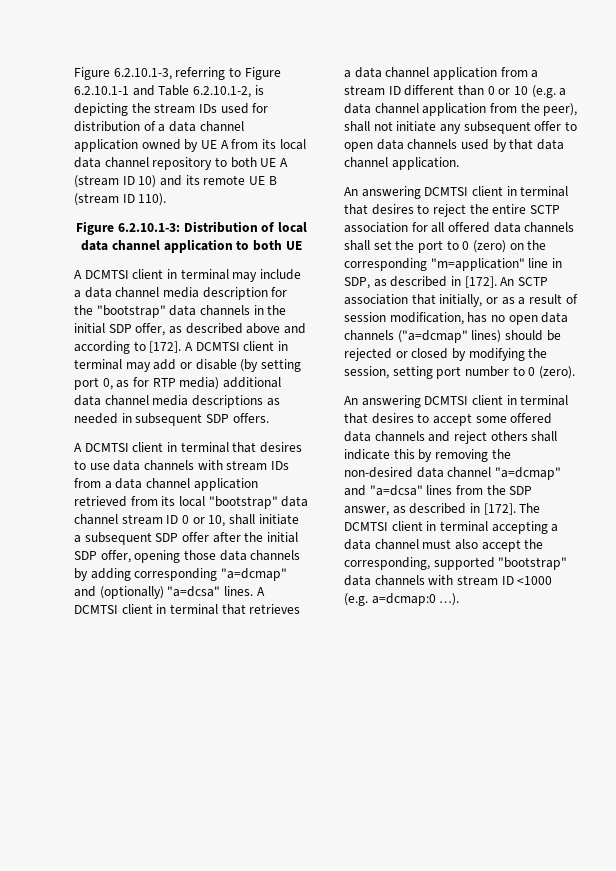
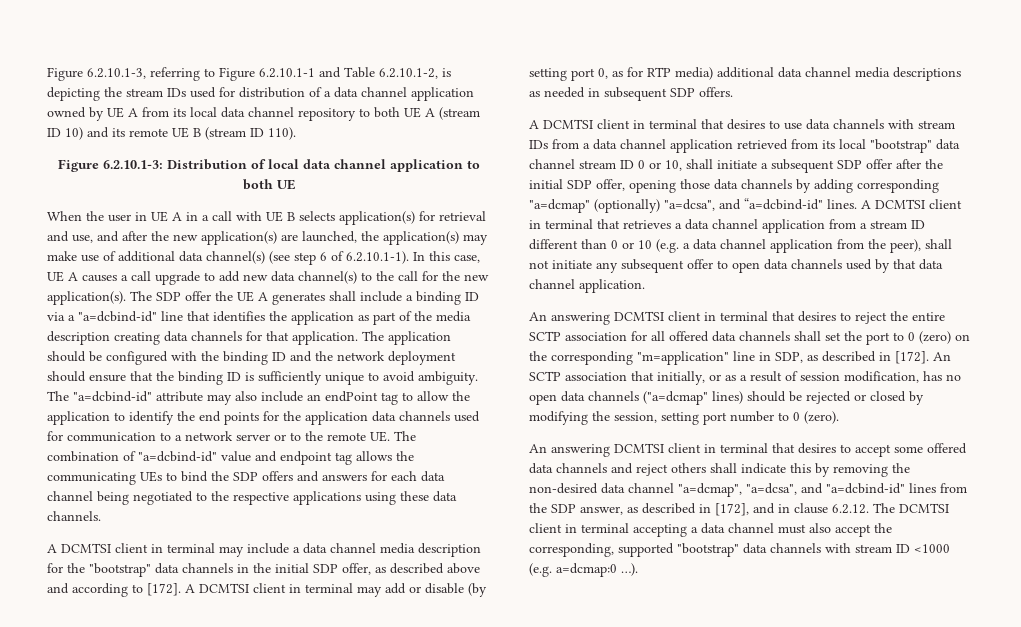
(302, 245) none -> [47,211,486,225] [47,231,488,245] [47,251,480,265] [47,271,489,285] [47,291,479,305] [47,311,471,325] [47,331,451,345] [47,351,456,365] [47,371,478,385] [47,391,470,405] [47,411,480,425] [47,431,416,442] [47,451,414,465] [47,471,445,485] [47,491,457,505] [47,511,101,521] // When the user in UE A in a call with UE B selects application(s) for retrieval and use, and after the new application(s) are launched, the application(s) may make use of additional data channel(s) (see step 6 of 6.2.10.1-1). In this case, UE A causes a call upgrade to add new data channel(s) to the call for the new application(s). The SDP offer the UE A generates shall include a binding ID via a "a=dcbind-id" line that identifies the application as part of the media description creating data channels for that application. The application should be configured with the binding ID and the network deployment should ensure that the binding ID is sufficiently unique to avoid ambiguity. The "a=dcbind-id" attribute may also include an endPoint tag to allow the application to identify the end points for the application data channels used for communication to a network server or to the remote UE. The combination of "a=dcbind-id" value and endpoint tag allows the communicating UEs to bind the SDP offers and answers for each data channel being negotiated to the respective applications using these data channels.
[74,586,221,599] and (optionally) "a=dcsa" -> [594,198,823,213] (optionally) "a=dcsa", and “a=dcbind-id"
[494,467,561,480] [344,485,423,496] "a=dcmap" and "a=dcsa" -> [678,483,905,497] "a=dcmap", "a=dcsa", and "a=dcbind-id"
[483,503,516,515] [172]. -> [715,503,869,516] [172], and in clause 6.2.12.

